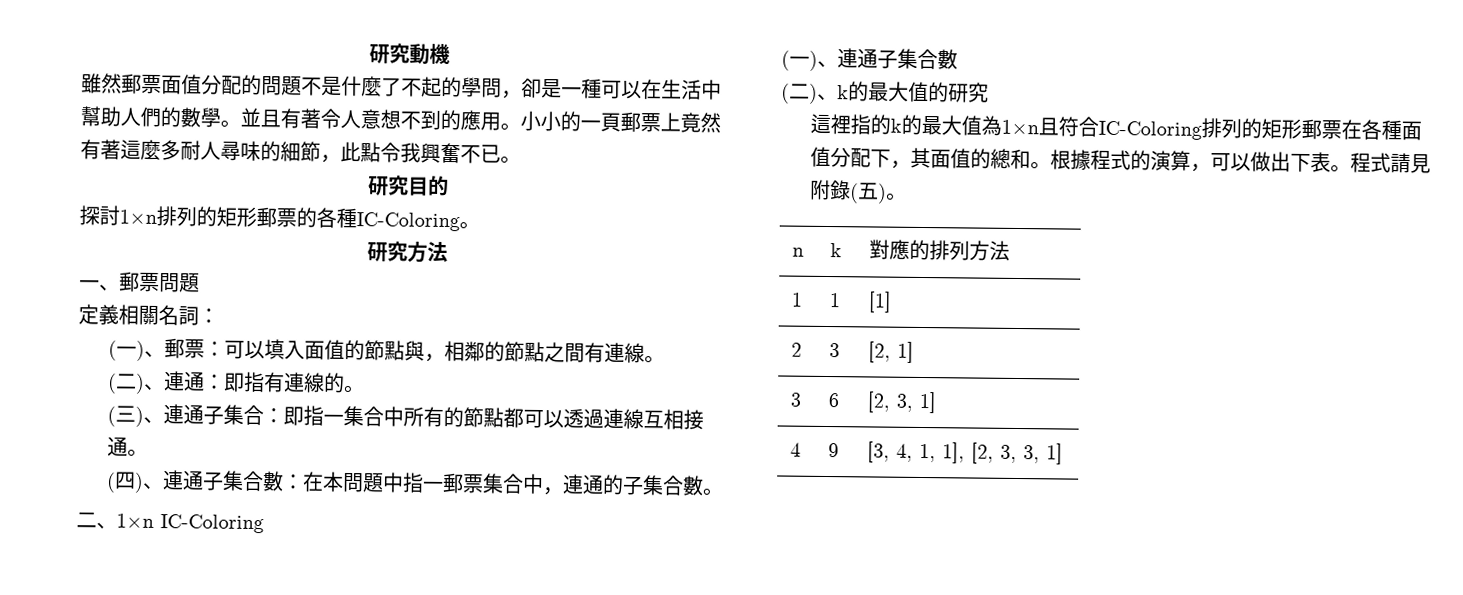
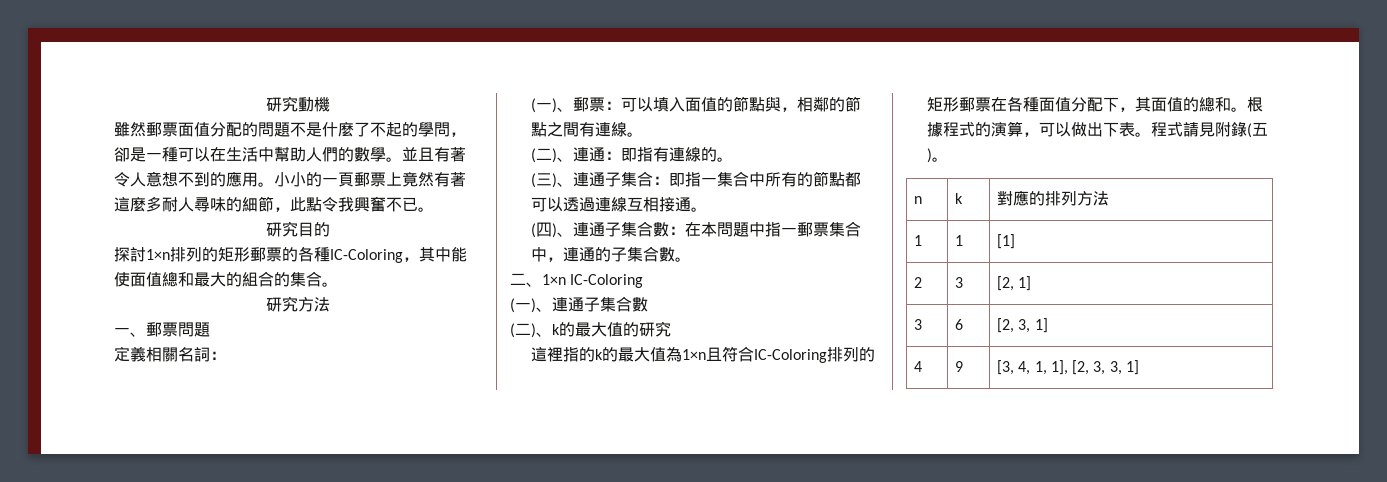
(460, 222) none -> [403,247,467,262] [114,271,322,287] ，其中能使面值總和最大的組合的集合

